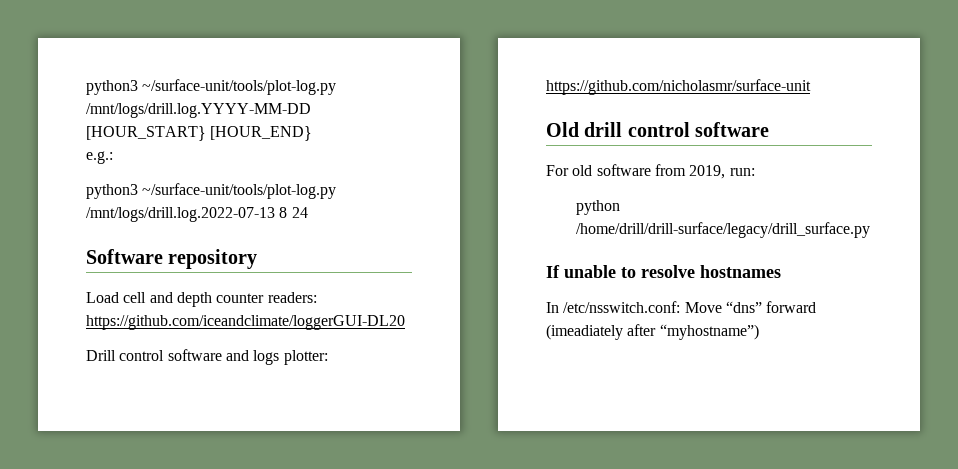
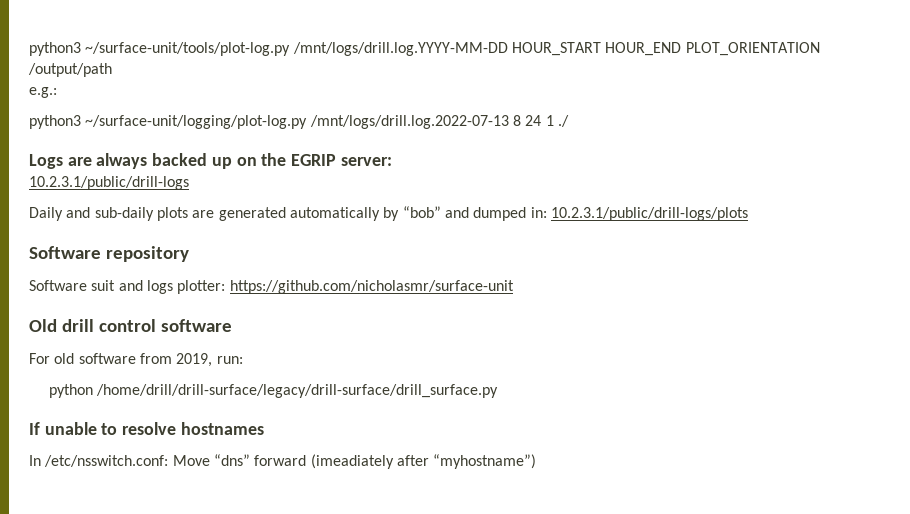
[86,126,313,141] [HOUR_START} [HOUR_END} -> [511,42,820,56] [28,63,112,77] HOUR_START HOUR_END PLOT_ORIENTATION /output/path
[142,183,337,199] ~/surface-unit/tools/plot-log.py -> [85,115,308,129] ~/surface-unit/logging/plot-log.py
[86,249,258,269] [86,292,317,307] [86,315,405,330] [86,349,222,361] // Software repository // Load cell and depth counter readers: https://github.com/iceandclimate/loggerGUI-DL20 // Drill control software -> [545,115,569,127] [29,153,392,169] [29,176,189,190] [29,206,748,221] [29,246,189,262] [29,280,116,291] 1 ./ // Logs are always backed up on the EGRIP server: // 10.2.3.1/public/drill-logs // Daily and sub-daily plots are generated automatically by “bob” and dumped in: 10.2.3.1/public/drill-logs/plots // Software repository // Software suit
[576,222,871,238] /home/drill/drill-surface/legacy/drill_surface.py -> [96,384,499,398] /home/drill/drill-surface/legacy/drill-surface/drill_surface.py

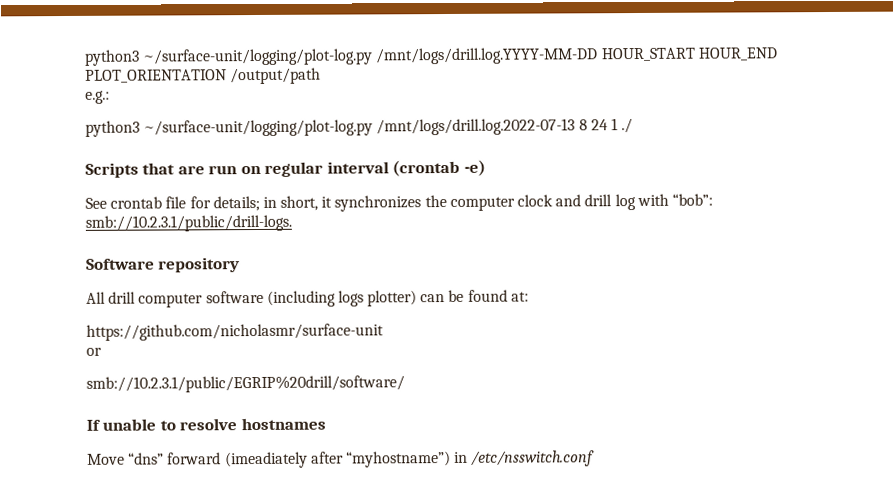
[29,42,291,56] python3 ~/surface-unit/tools/plot-log.py -> [84,48,374,66] python3 ~/surface-unit/logging/plot-log.py
[29,153,392,169] [29,176,189,190] [29,206,748,221] [29,246,189,262] [29,280,514,294] [29,319,232,332] [29,353,243,367] [48,384,499,398] Logs are always backed up on the EGRIP server: // 10.2.3.1/public/drill-logs // Daily and sub-daily plots are generated automatically by “bob” and dumped in: 10.2.3.1/public/drill-logs/plots // Software repository // Software suit and logs plotter: https://github.com/nicholasmr/surface-unit // Old drill control software // For old software from 2019, run: // python /home/drill/drill-surface/legacy/drill-surface/drill_surface.py -> [85,159,486,178] [85,193,713,212] [85,214,292,232] [86,257,241,273] [86,289,529,308] [86,323,384,341] [86,347,102,356] [86,375,405,393] Scripts that are run on regular interval (crontab -e) // See crontab file for details; in short, it synchronizes the computer clock and drill log with “bob”: smb://10.2.3.1/public/drill-logs. // Software repository // All drill computer software (including logs plotter) can be found at: // https://github.com/nicholasmr/surface-unit // or // smb://10.2.3.1/public/EGRIP%20drill/software/
[29,455,169,467] In /etc/nsswitch.conf: -> (326, 424) none
(537, 461) none -> [454,450,596,467] in /etc/nsswitch.conf

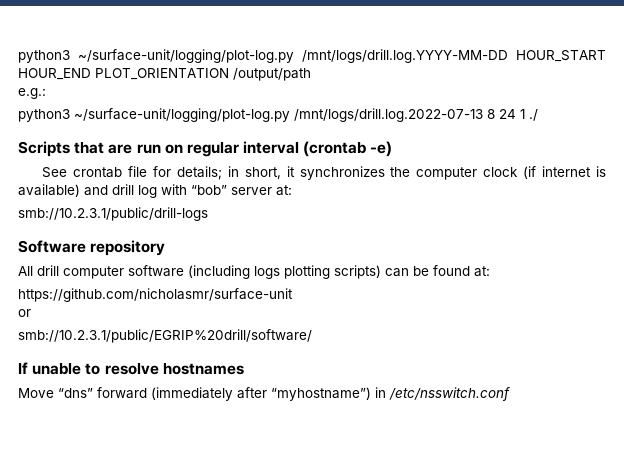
[555,193,713,211] [85,214,292,232] and drill log with “bob”: smb://10.2.3.1/public/drill-logs. -> [523,166,606,179] [18,184,292,198] [18,207,208,221] (if internet is available) and drill log with “bob” server at: // smb://10.2.3.1/public/drill-logs
[367,290,418,307] plotter) -> [284,265,381,279] plotting scripts)
[224,451,308,469] (imeadiately -> [151,387,233,401] (immediately

